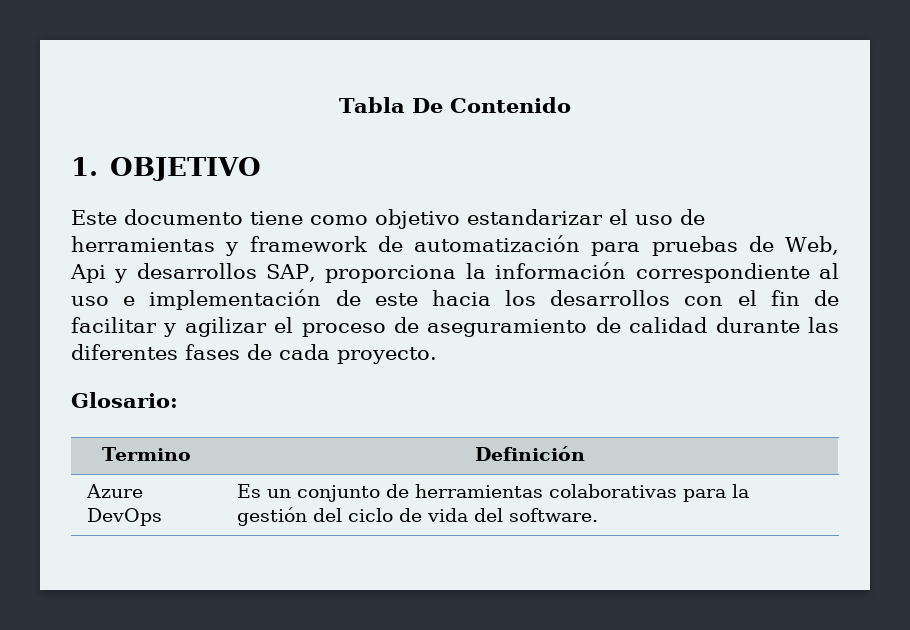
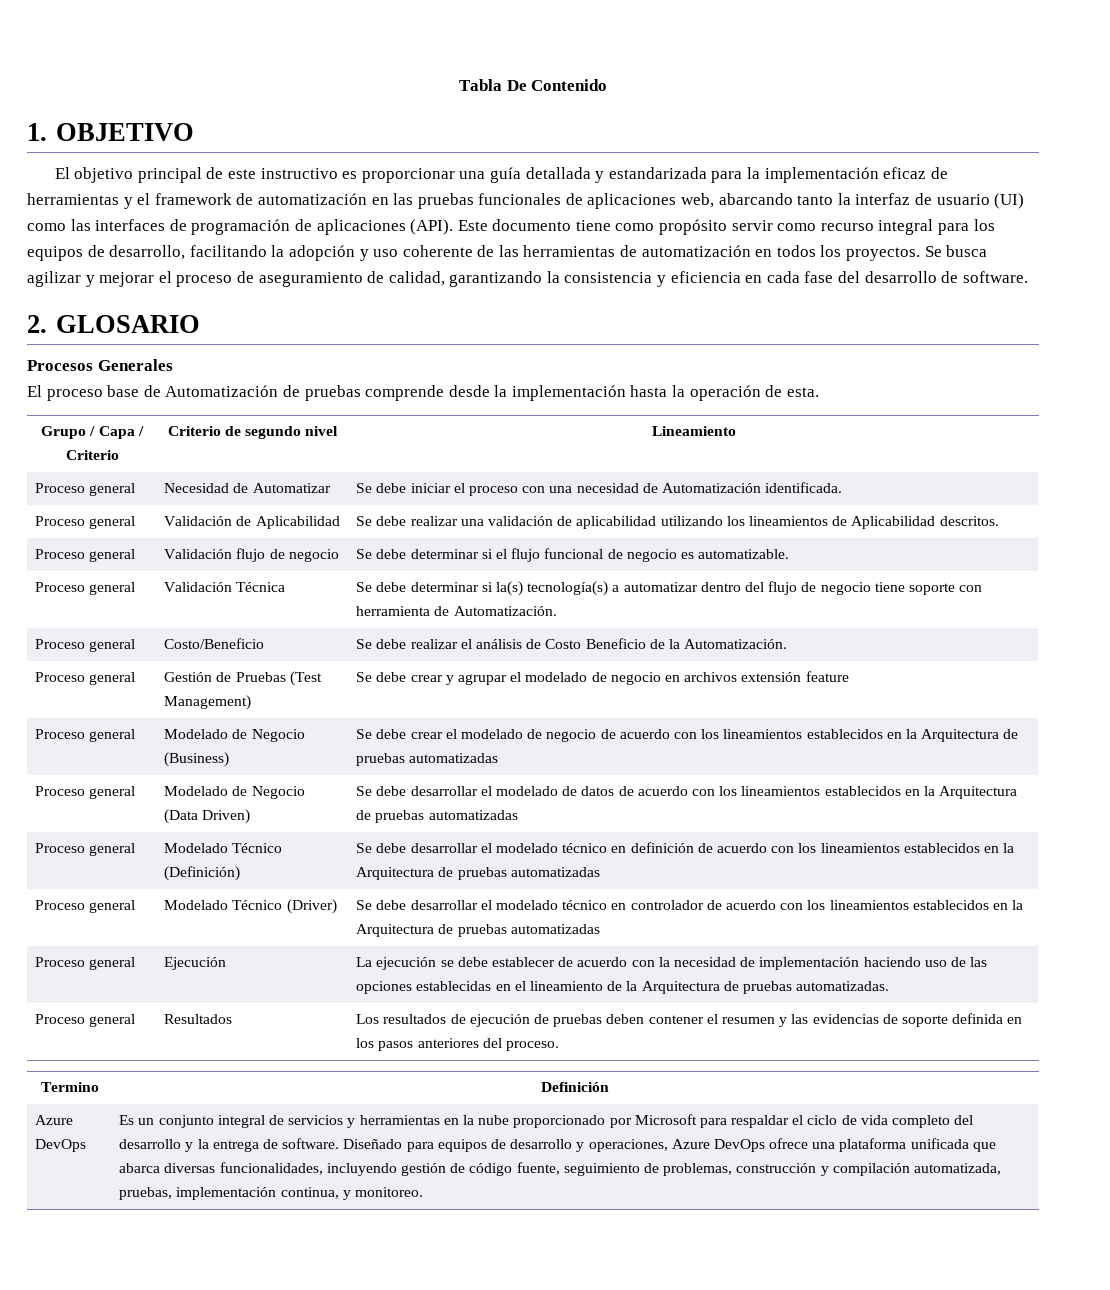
[71,209,705,229] [71,235,840,256] [70,262,839,283] [71,289,839,310] [71,317,267,337] Este documento tiene como objetivo estandarizar el uso de herramientas y framework de automatización para pruebas de Web, Api y desarrollos SAP, proporciona la información correspondiente al uso e implementación de este hacia los desarrollos con el fin de facilitar y agilizar -> [54,167,948,183] [27,193,1025,209] [27,219,995,235] [27,245,988,261] [27,271,155,287] El objetivo principal de este instructivo es proporcionar una guía detallada y estandarizada para la implementación eficaz de herramientas y el framework de automatización en las pruebas funcionales de aplicaciones web, abarcando tanto la interfaz de usuario (UI) como las interfaces de programación de aplicaciones (API). Este documento tiene como propósito servir como recurso integral para los equipos de desarrollo, facilitando la adopción y uso coherente de las herramientas de automatización en todos los proyectos. Se busca agilizar y mejorar
[629,317,839,333] [71,344,437,364] [71,392,178,408] calidad durante las diferentes fases de cada proyecto. // Glosario: -> [388,271,1028,287] [27,315,200,333] [27,359,173,371] [27,385,819,401] [41,426,144,439] [65,450,119,460] [167,426,339,439] [651,426,736,436] [35,483,136,496] [164,483,331,493] [356,482,843,496] [35,516,136,529] [164,516,340,529] [356,516,999,529] [35,549,136,562] [164,548,339,562] [356,548,790,562] [35,582,136,595] [164,582,286,592] [356,581,983,596] [356,606,557,616] [35,639,136,652] [164,638,265,649] [356,638,788,649] [35,672,136,685] [164,671,322,686] [164,695,252,710] [356,671,849,685] [35,729,136,742] [164,729,305,742] [164,752,230,767] [356,729,1019,742] [356,753,499,766] [35,786,136,799] [164,786,305,799] [164,809,251,824] [356,786,1018,799] [356,810,518,823] [35,843,136,856] [164,843,283,853] [164,866,241,881] [356,842,1015,853] [356,867,600,880] [35,900,136,913] [164,899,337,914] [356,900,1024,910] [356,924,600,937] [35,957,136,970] [164,957,227,970] [356,957,988,970] [356,981,890,994] [35,1014,136,1027] [164,1014,233,1024] [356,1013,1023,1027] [356,1038,560,1051] calidad, garantizando la consistencia y eficiencia en cada fase del desarrollo de software. // 2. GLOSARIO // Procesos Generales // El proceso base de Automatización de pruebas comprende desde la implementación hasta la operación de esta. // Grupo / Capa / Criterio | Criterio de segundo nivel | Lineamiento // Proceso general | Necesidad de Automatizar | Se debe iniciar el proceso con una necesidad de Automatización identificada. // Proceso general | Validación de Aplicabilidad | Se debe realizar una validación de aplicabilidad utilizando los lineamientos de Aplicabilidad descritos. // Proceso general | Validación flujo de negocio | Se debe determinar si el flujo funcional de negocio es automatizable. // Proceso general | Validación Técnica | Se debe determinar si la(s) tecnología(s) a automatizar dentro del flujo de negocio tiene soporte con herramienta de Automatización. // Proceso general | Costo/Beneficio | Se debe realizar el análisis de Costo Beneficio de la Automatización. // Proceso general | Gestión de Pruebas (Test Management) | Se debe crear y agrupar el modelado de negocio en archivos extensión feature // Proceso general | Modelado de Negocio (Business) | Se debe crear el modelado de negocio de acuerdo con los lineamientos establecidos en la Arquitectura de pruebas automatizadas // Proceso general | Modelado de Negocio (Data Driven) | Se debe desarrollar el modelado de datos de acuerdo con los lineamientos establecidos en la Arquitectura de pruebas automatizadas // Proceso general | Modelado Técnico (Definición) | Se debe desarrollar el modelado técnico en definición de acuerdo con los lineamientos establecidos en la Arquitectura de pruebas automatizadas // Proceso general | Modelado Técnico (Driver) | Se debe desarrollar el modelado técnico en controlador de acuerdo con los lineamientos establecidos en la Arquitectura de pruebas automatizadas // Proceso general | Ejecución | La ejecución se debe establecer de acuerdo con la necesidad de implementación haciendo uso de las opciones establecidas en el lineamiento de la Arquitectura de pruebas automatizadas. // Proceso general | Resultados | Los resultados de ejecución de pruebas deben contener el resumen y las evidencias de soporte definida en los pasos anteriores del proceso.
[385,484,749,502] [236,507,598,526] de herramientas colaborativas para la gestión del ciclo de vida del software. -> [217,1114,974,1128] [119,1138,996,1152] [119,1162,1001,1176] [119,1187,424,1200] integral de servicios y herramientas en la nube proporcionado por Microsoft para respaldar el ciclo de vida completo del desarrollo y la entrega de software. Diseñado para equipos de desarrollo y operaciones, Azure DevOps ofrece una plataforma unificada que abarca diversas funcionalidades, incluyendo gestión de código fuente, seguimiento de problemas, construcción y compilación automatizada, pruebas, implementación continua, y monitoreo.

